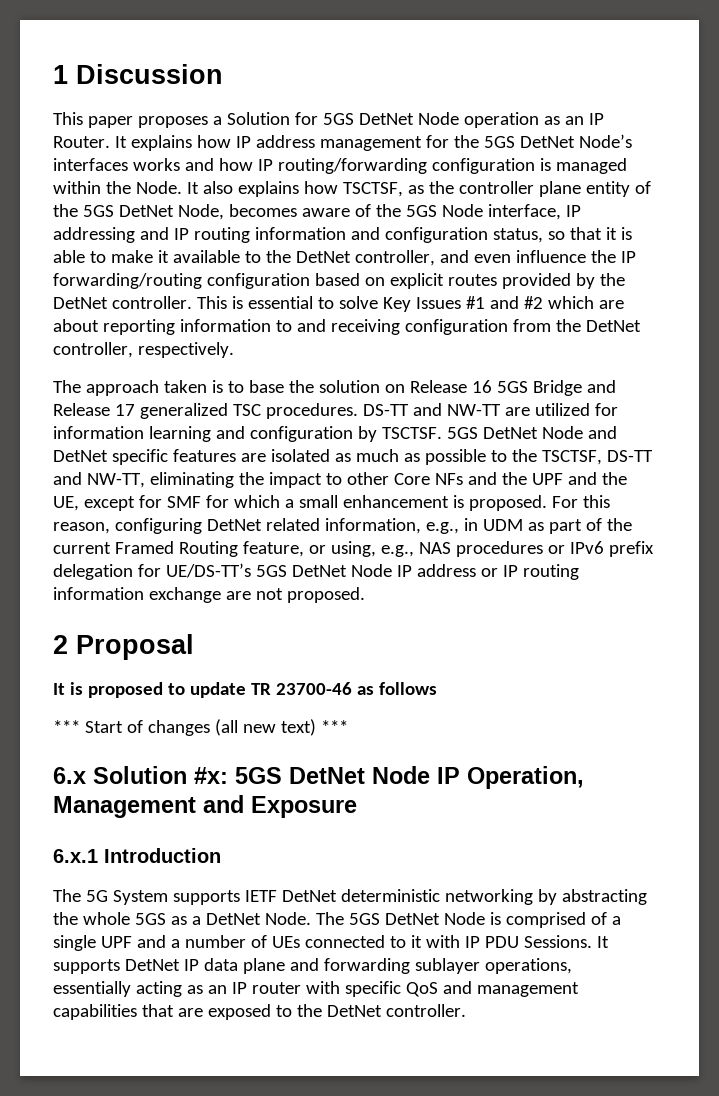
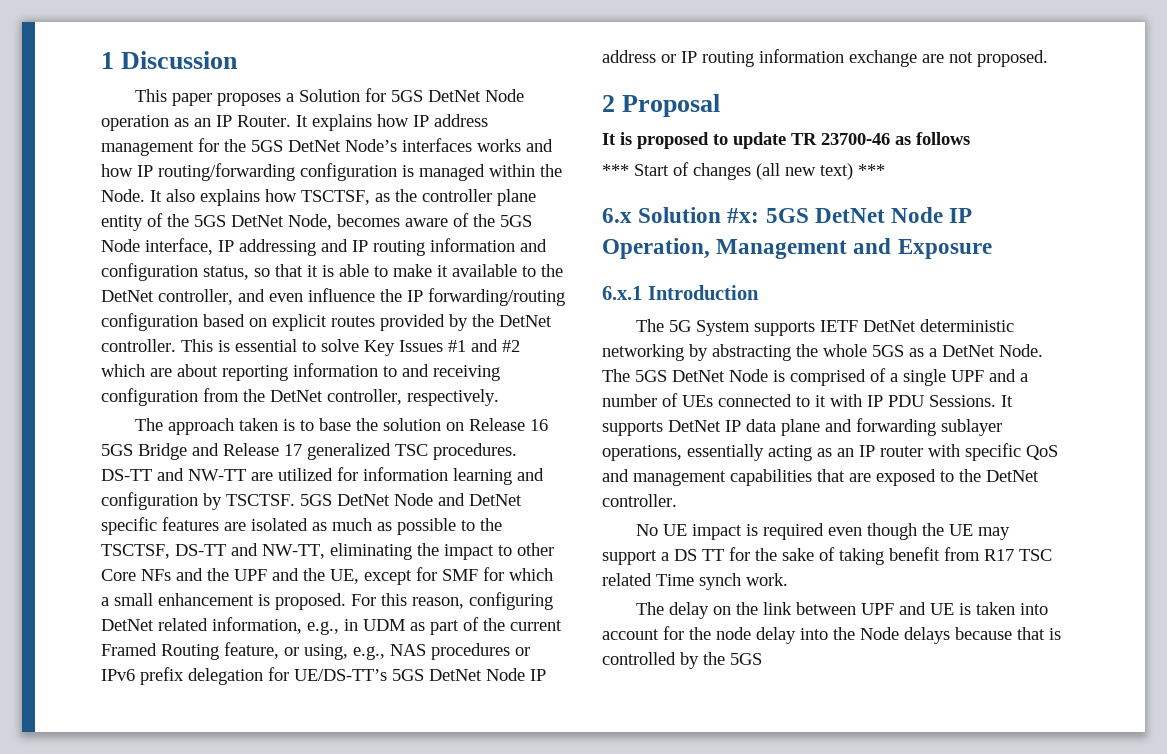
(466, 1010) none -> [635,523,1010,540] [602,547,1052,565] [602,573,788,590] [635,602,1048,619] [602,626,1061,644] [602,652,762,669] // No UE impact is required even though the UE may support a DS TT for the sake of taking benefit from R17 TSC related Time synch work. // The delay on the link between UPF and UE is taken into account for the node delay into the Node delays because that is controlled by the 5GS

